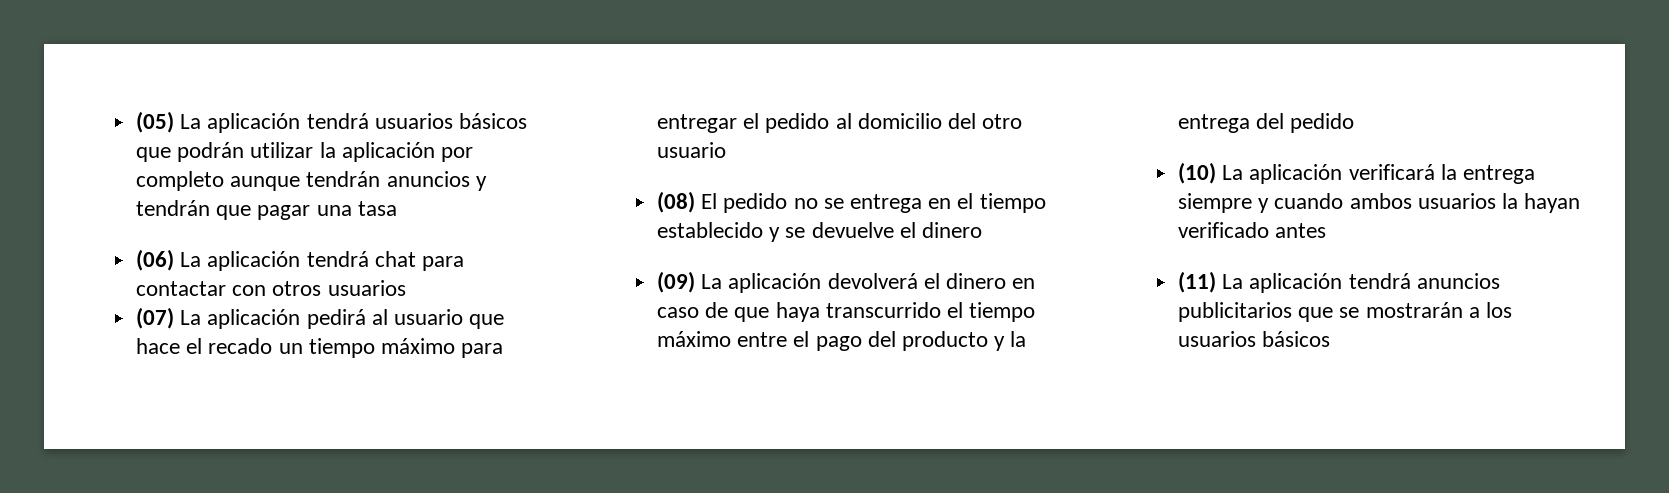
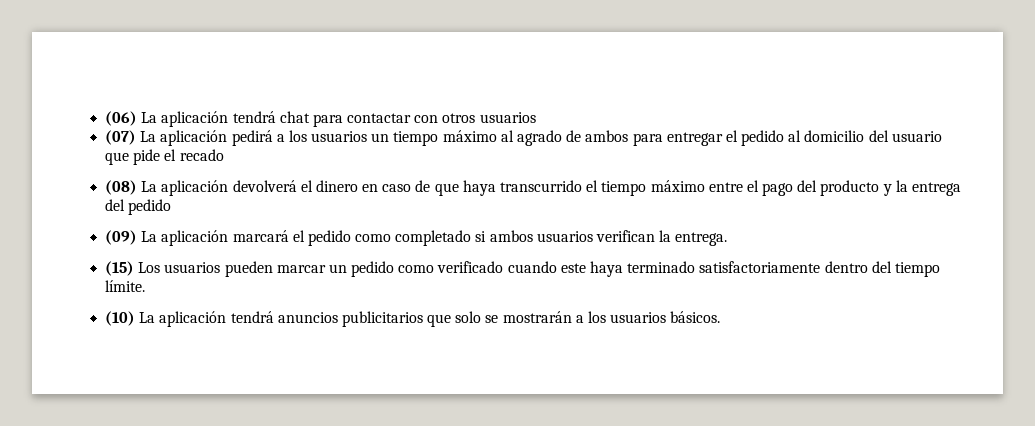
[135,111,527,133] [135,142,473,162] [135,171,487,191] [135,200,397,220] (05) La aplicación tendrá usuarios básicos que podrán utilizar la aplicación por completo aunque tendrán anuncios y tendrán que pagar una tasa // -> (104, 118) none
[371,309,505,329] [135,338,455,358] al usuario que hace el recado un tiempo máximo -> [276,130,629,146] a los usuarios un tiempo máximo al agrado de ambos
[982,114,1023,129] [656,142,726,158] [656,191,1046,213] [656,222,982,242] [656,271,695,293] otro usuario // (08) El pedido no se entrega en el tiempo establecido y se devuelve el dinero // (09) -> [891,131,942,142] [104,149,224,165] [104,180,137,195] usuario que pide el recado // (08)
[1177,162,1535,184] [1177,193,1581,213] [1177,222,1327,238] [1177,271,1216,293] (10) La aplicación verificará la entrega siempre y cuando ambos usuarios la hayan verificado antes // (11) -> [104,230,728,246] [104,261,940,277] [104,280,145,292] [104,311,135,326] (09) La aplicación marcará el pedido como completado si ambos usuarios verifican la entrega. // (15) Los usuarios pueden marcar un pedido como verificado cuando este haya terminado satisfactoriamente dentro del tiempo límite. // (10)
(1334, 314) none -> [455,311,482,323] solo
[1262,331,1331,347] básicos -> [670,311,721,323] básicos.

